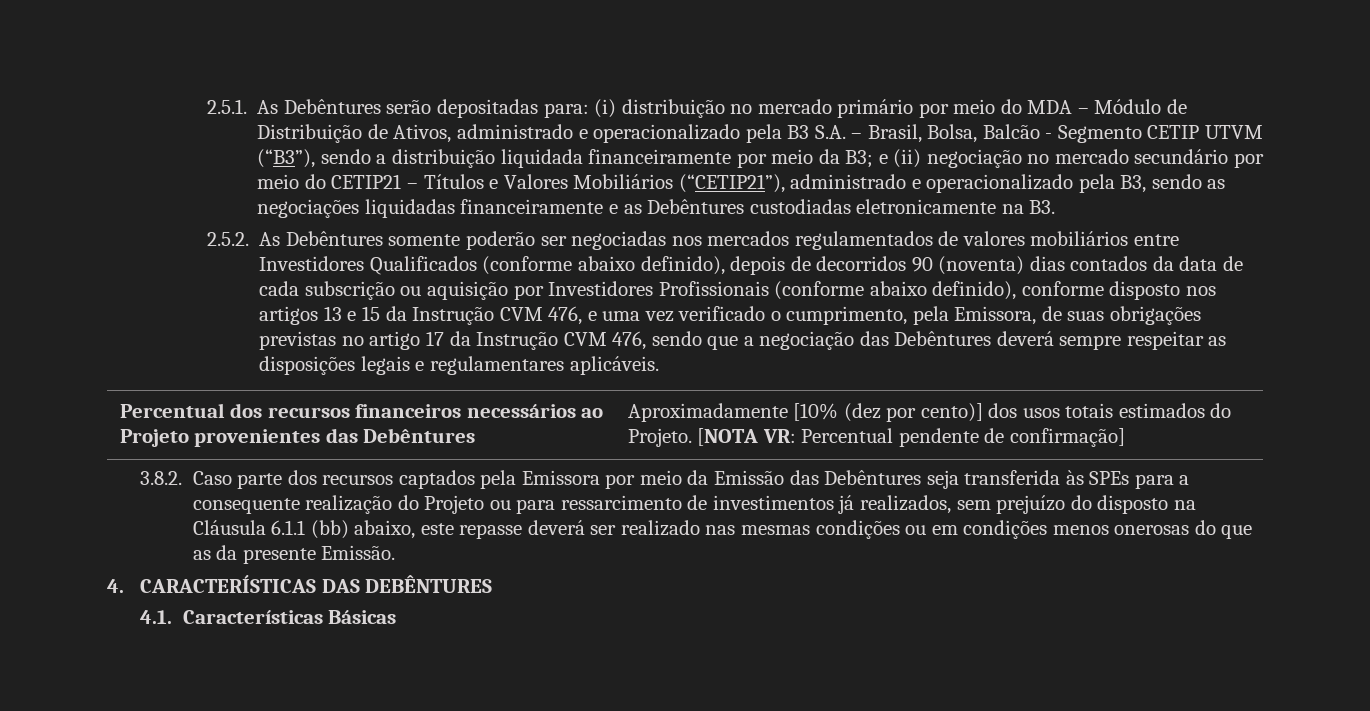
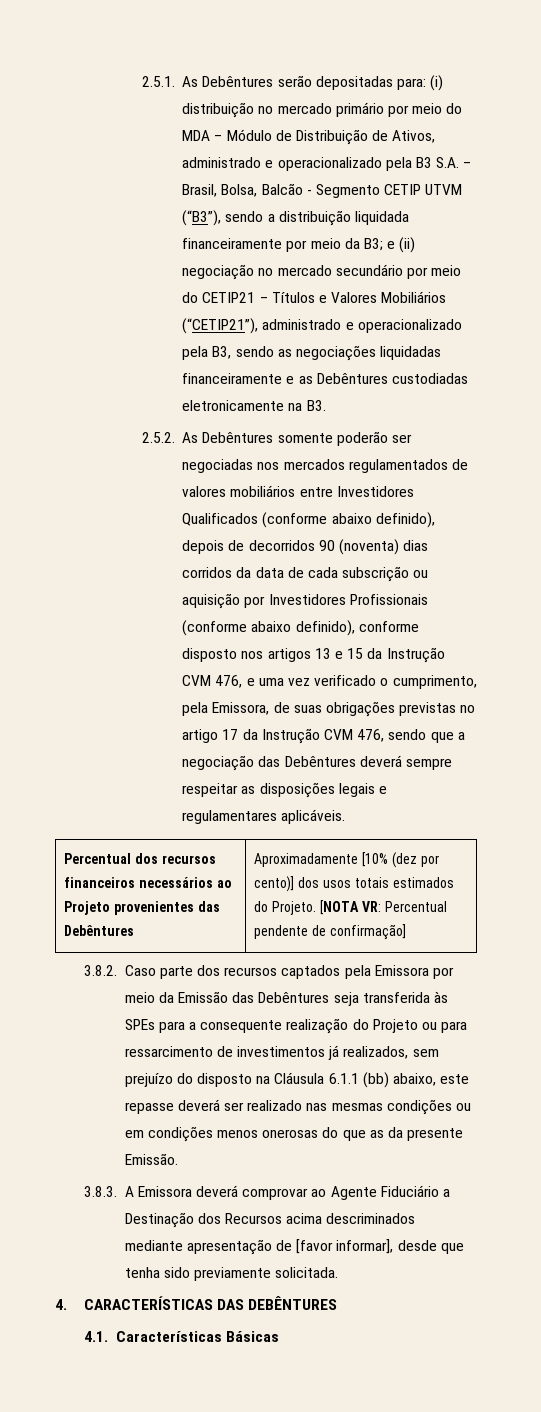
[1070,256,1148,271] contados -> [182,567,233,578] corridos
(396, 552) none -> [83,1185,450,1200] [124,1212,416,1228] [124,1239,464,1255] [124,1267,339,1281] // 3.8.3. A Emissora deverá comprovar ao Agente Fiduciário a Destinação dos Recursos acima descriminados mediante apresentação de [favor informar], desde que tenha sido previamente solicitada.

